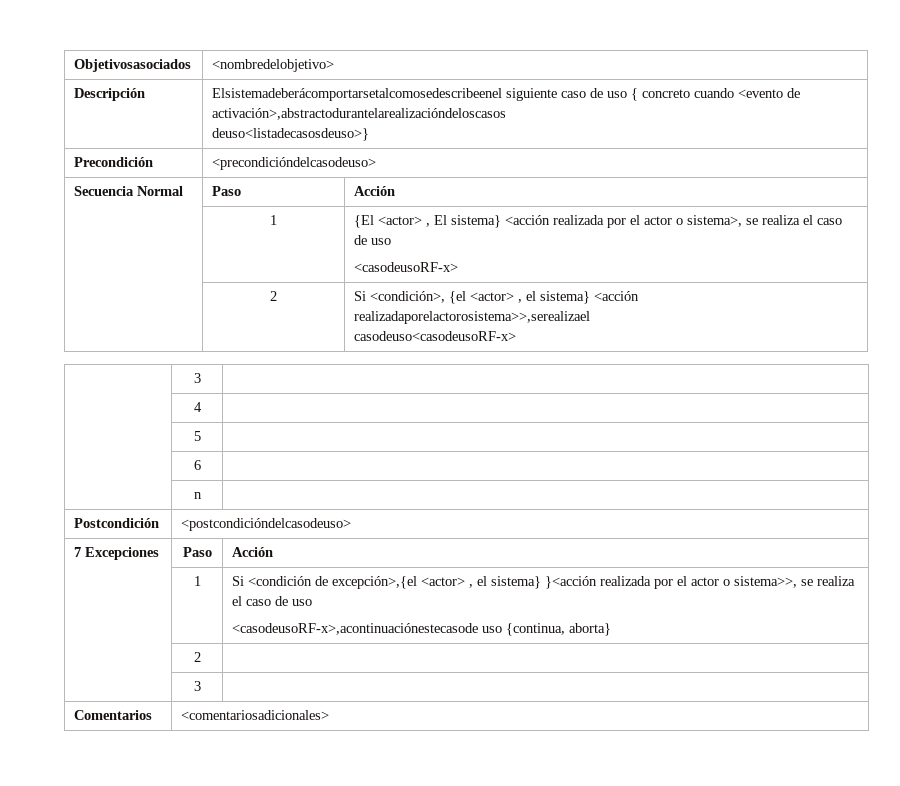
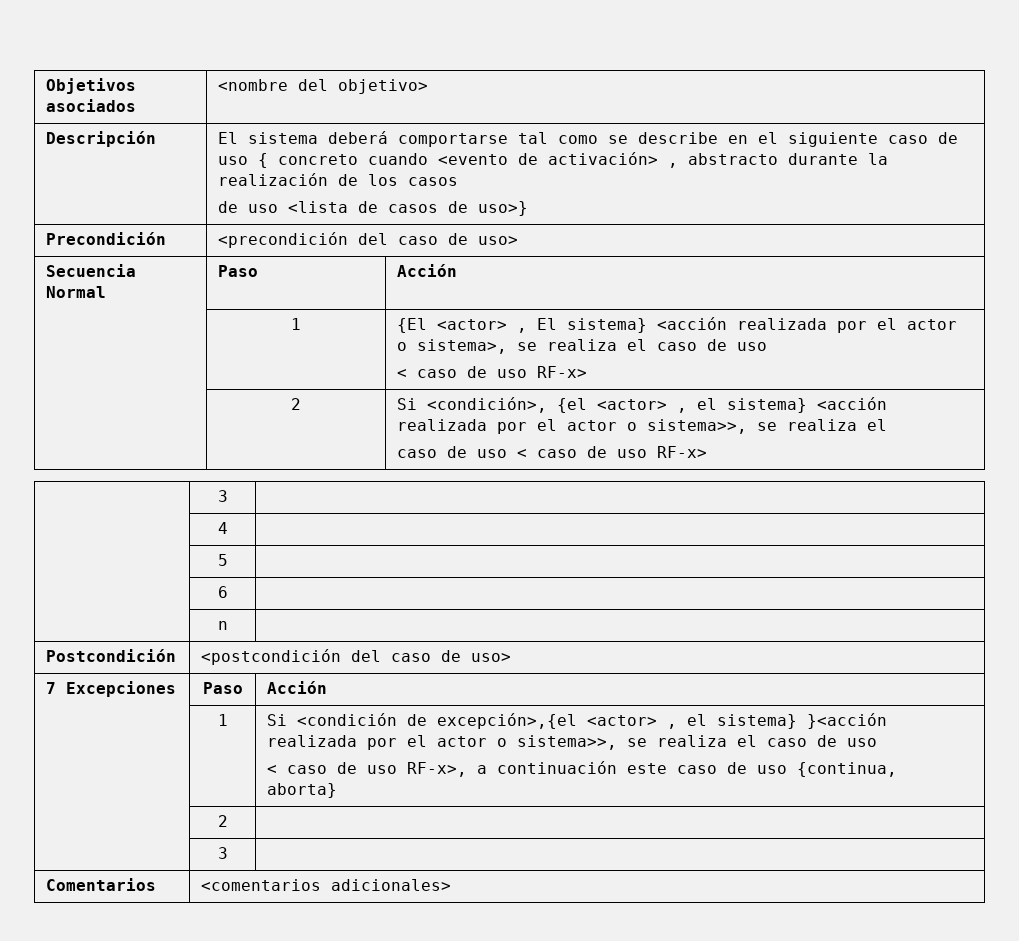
[74,59,192,72] [212,59,335,72] [74,88,146,101] [212,88,503,101] Objetivosasociados | <nombredelobjetivo> // Descripción | Elsistemadeberácomportarsetalcomosedescribeenel -> [46,78,137,94] [46,99,137,112] [218,79,429,94] [46,131,157,147] [218,131,779,147] Objetivos asociados | <nombre del objetivo> // Descripción | El sistema deberá comportarse tal como se describe en el
[212,108,507,120] [212,128,370,141] [74,157,154,167] [212,157,377,170] activación>,abstractodurantelarealizacióndeloscasos // deuso<listadecasosdeuso>} // Precondición | <precondicióndelcasodeuso> -> [548,152,889,168] [218,173,459,186] [218,201,529,216] [46,232,167,245] [218,232,519,248] activación> , abstracto durante la realización de los casos // de uso <lista de casos de uso>} // Precondición | <precondición del caso de uso>
[354,262,459,272] <casodeusoRF-x> -> [397,366,588,378] < caso de uso RF-x>
[354,311,591,324] [354,331,517,341] realizadaporelactorosistema>>,serealizael // casodeuso<casodeusoRF-x> -> [397,419,888,434] [397,446,708,458] realizada por el actor o sistema>>, se realiza el // caso de uso < caso de uso RF-x>
[181,518,352,531] <postcondicióndelcasodeuso> -> [201,649,512,665] <postcondición del caso de uso>
[232,623,479,635] <casodeusoRF-x>,acontinuaciónestecasode -> [267,761,748,777] < caso de uso RF-x>, a continuación este caso de
[181,710,330,720] <comentariosadicionales> -> [201,879,452,891] <comentarios adicionales>

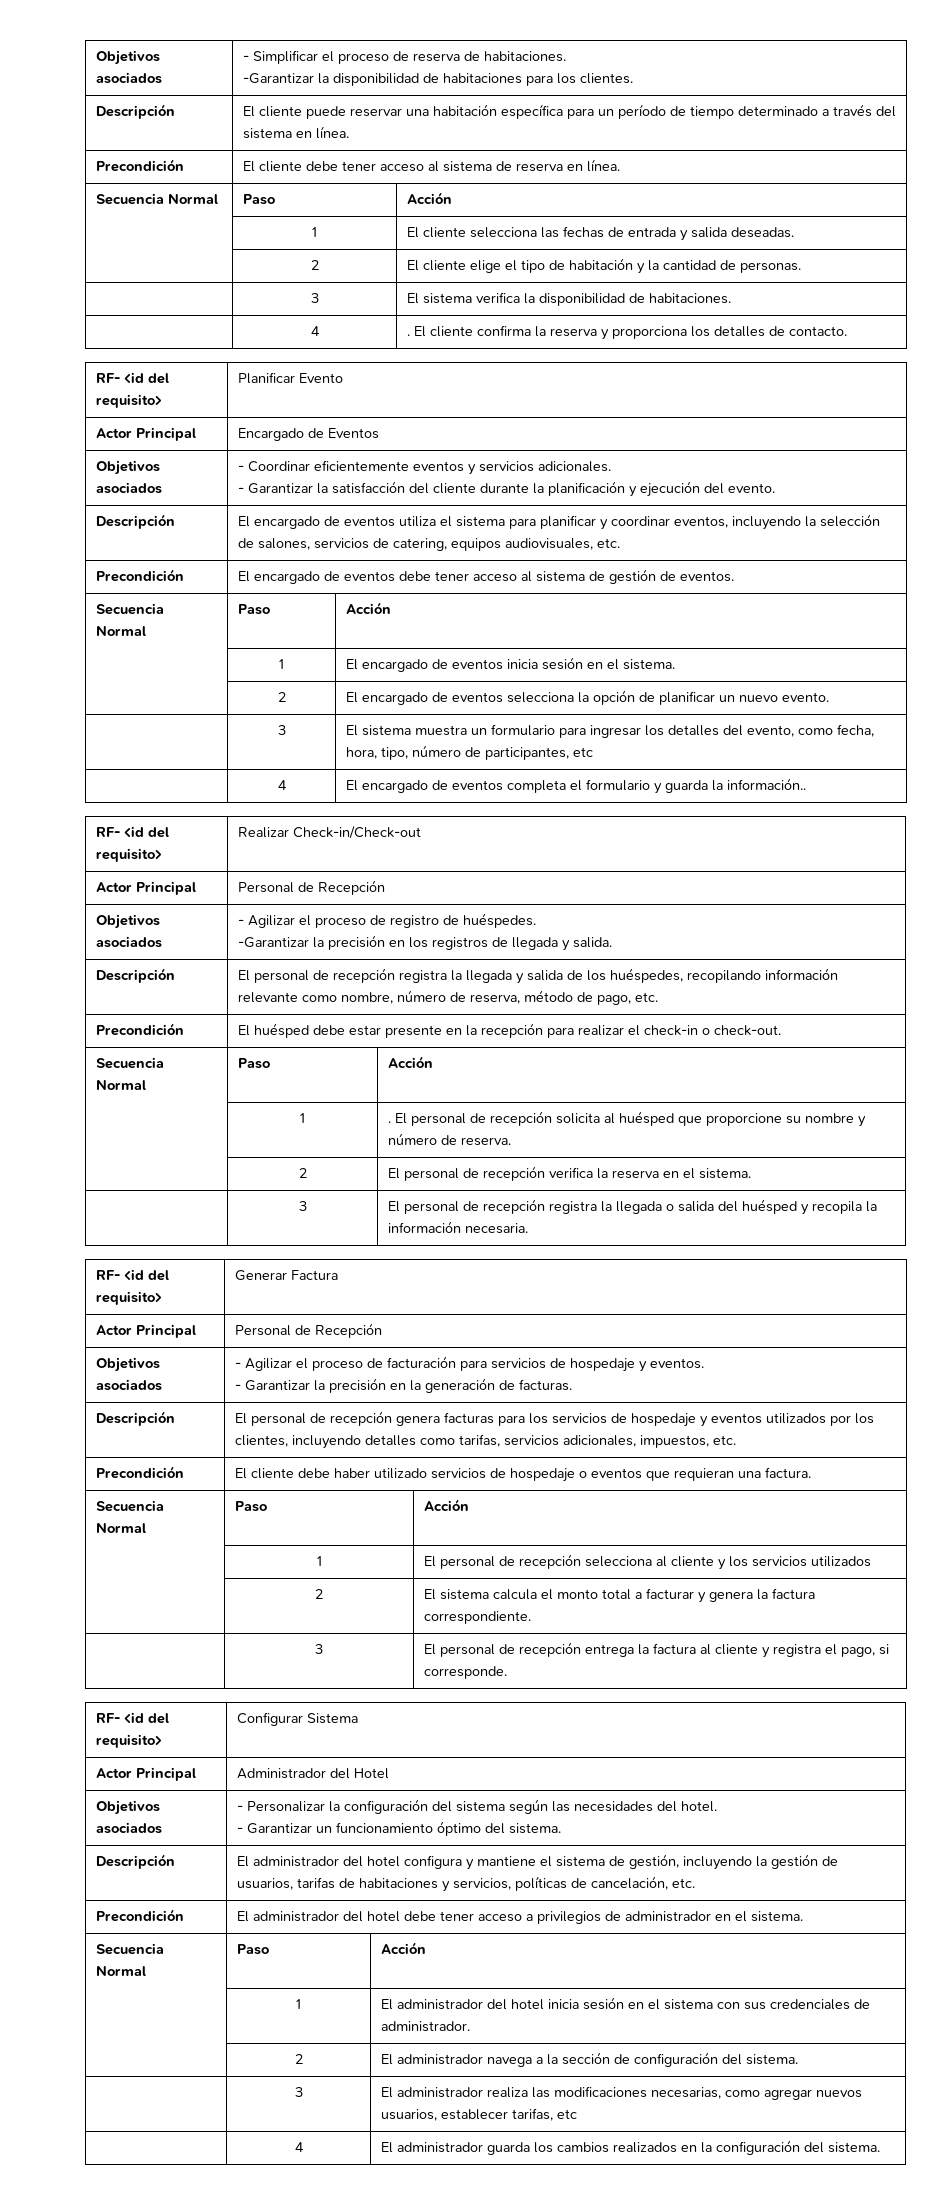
[46,78,137,94] [46,99,137,112] [218,79,429,94] [46,131,157,147] [218,131,959,147] [218,152,889,168] [218,173,459,186] [218,201,529,216] [46,232,167,245] [218,232,519,248] [46,264,137,277] [46,286,107,298] [218,265,259,277] [397,264,458,277] [291,318,301,330] [397,317,958,333] [397,339,768,354] [397,366,588,378] [291,398,301,410] [397,397,888,413] [397,419,888,434] [397,446,708,458] [217,490,228,502] [217,522,228,534] [217,554,228,566] [217,586,228,598] [217,621,228,630] [46,649,177,662] [201,649,512,665] [46,681,177,697] [202,682,243,694] [267,681,328,694] [217,714,228,726] [267,713,888,729] [267,735,878,750] [267,761,898,777] [267,783,338,798] [217,815,228,827] [217,847,228,859] [46,878,157,891] [201,879,452,891] Objetivos asociados | <nombre del objetivo> // Descripción | El sistema deberá comportarse tal como se describe en el siguiente caso de uso { concreto cuando <evento de activación> , abstracto durante la realización de los casos // de uso <lista de casos de uso>} // Precondición | <precondición del caso de uso> // Secuencia Normal | Paso | Acción // | 1 | {El <actor> , El sistema} <acción realizada por el actor o sistema>, se realiza el caso de uso // < caso de uso RF-x> // | 2 | Si <condición>, {el <actor> , el sistema} <acción realizada por el actor o sistema>>, se realiza el // caso de uso < caso de uso RF-x> // | 3 | // | 4 | // | 5 | // | 6 | // | n | // Postcondición | <postcondición del caso de uso> // 7 Excepciones | Paso | Acción // | 1 | Si <condición de excepción>,{el <actor> , el sistema} }<acción realizada por el actor o sistema>>, se realiza el caso de uso // < caso de uso RF-x>, a continuación este caso de uso {continua, aborta} // | 2 | // | 3 | // Comentarios | <comentarios adicionales> -> [95,50,160,65] [95,72,162,84] [242,50,566,64] [242,73,633,86] [95,104,175,119] [242,104,896,119] [242,126,349,139] [95,159,184,172] [242,159,620,172] [95,193,218,205] [242,194,275,205] [406,192,452,204] [312,227,317,237] [406,226,794,241] [310,260,319,270] [406,258,801,274] [310,293,319,303] [406,292,731,306] [310,326,320,336] [406,325,847,340] [95,372,169,384] [95,394,162,408] [237,372,343,384] [95,427,196,441] [237,428,379,441] [95,460,160,475] [95,482,162,494] [237,460,611,475] [237,481,775,497] [95,514,175,529] [237,514,880,530] [237,538,620,551] [95,569,184,582] [237,569,734,584] [95,603,164,615] [95,626,146,636] [237,604,270,615] [345,602,391,614] [279,659,284,669] [345,657,675,672] [277,692,286,702] [345,690,829,705] [277,725,286,735] [345,724,874,738] [345,745,593,760] [277,780,287,790] [345,778,806,794] [95,826,169,838] [95,848,162,862] [237,826,421,839] [95,881,196,895] [237,880,385,895] [95,914,160,929] [95,936,162,948] [237,913,536,928] [237,935,612,951] [95,968,175,983] [237,968,838,984] [237,990,658,1005] [95,1023,184,1036] [237,1023,781,1038] [95,1057,164,1069] [95,1080,146,1090] [237,1058,270,1069] [387,1056,433,1068] [300,1113,305,1123] [387,1111,866,1127] [387,1133,511,1146] [298,1168,307,1178] [387,1166,751,1181] [298,1201,307,1211] [387,1199,877,1215] [387,1221,528,1234] [95,1269,169,1281] [95,1291,162,1305] [234,1270,338,1281] [95,1324,196,1338] [234,1323,382,1338] [95,1357,160,1372] [95,1379,162,1391] [234,1356,704,1372] [234,1378,572,1393] [95,1411,175,1426] [234,1411,874,1427] [234,1434,736,1449] [95,1466,184,1479] [234,1467,811,1482] [95,1500,164,1512] [95,1523,146,1533] [234,1501,267,1512] [423,1499,469,1511] [316,1556,322,1566] [423,1554,871,1570] [315,1589,323,1599] [423,1588,815,1603] [423,1611,531,1624] [315,1644,323,1654] [423,1642,889,1658] [423,1666,507,1679] [95,1712,169,1724] [95,1734,162,1748] [236,1712,358,1726] [95,1767,196,1781] [236,1768,389,1779] [95,1800,160,1815] [95,1822,162,1834] [236,1799,717,1814] [236,1821,561,1836] [95,1854,175,1869] [236,1854,838,1870] [236,1876,695,1892] [95,1909,184,1922] [236,1911,803,1924] [95,1943,164,1955] [95,1966,146,1976] [236,1944,269,1955] [380,1942,426,1954] [296,1999,301,2009] [380,1997,870,2010] [380,2021,470,2032] [294,2054,303,2064] [380,2052,798,2067] [294,2087,303,2097] [380,2086,862,2100] [380,2108,577,2121] [294,2142,304,2152] [380,2140,880,2155] Objetivos asociados | - Simplificar el proceso de reserva de habitaciones. // -Garantizar la disponibilidad de habitaciones para los clientes. // Descripción | El cliente puede reservar una habitación específica para un período de tiempo determinado a través del sistema en línea. // Precondición | El cliente debe tener acceso al sistema de reserva en línea. // Secuencia Normal | Paso | Acción // | 1 | El cliente selecciona las fechas de entrada y salida deseadas. // | 2 | El cliente elige el tipo de habitación y la cantidad de personas. // | 3 | El sistema verifica la disponibilidad de habitaciones. // | 4 | . El cliente confirma la reserva y proporciona los detalles de contacto. // RF- <id del requisito> | Planificar Evento // Actor Principal | Encargado de Eventos // Objetivos asociados | - Coordinar eficientemente eventos y servicios adicionales. // - Garantizar la satisfacción del cliente durante la planificación y ejecución del evento. // Descripción | El encargado de eventos utiliza el sistema para planificar y coordinar eventos, incluyendo la selección de salones, servicios de catering, equipos audiovisuales, etc. // Precondición | El encargado de eventos debe tener acceso al sistema de gestión de eventos. // Secuencia Normal | Paso | Acción // | 1 | El encargado de eventos inicia sesión en el sistema. // | 2 | El encargado de eventos selecciona la opción de planificar un nuevo evento. // | 3 | El sistema muestra un formulario para ingresar los detalles del evento, como fecha, hora, tipo, número de participantes, etc // | 4 | El encargado de eventos completa el formulario y guarda la información.. // RF- <id del requisito> | Realizar Check-in/Check-out // Actor Principal | Personal de Recepción // Objetivos asociados | - Agilizar el proceso de registro de huéspedes. // -Garantizar la precisión en los registros de llegada y salida. // Descripción | El personal de recepción registra la llegada y salida de los huéspedes, recopilando información relevante como nombre, número de reserva, método de pago, etc. // Precondición | El huésped debe estar presente en la recepción para realizar el check-in o check-out. // Secuencia Normal | Paso | Acción // | 1 | . El personal de recepción solicita al huésped que proporcione su nombre y número de reserva. // | 2 | El personal de recepción verifica la reserva en el sistema. // | 3 | El personal de recepción registra la llegada o salida del huésped y recopila la información necesaria. // RF- <id del requisito> | Generar Factura // Actor Principal | Personal de Recepción // Objetivos asociados | - Agilizar el proceso de facturación para servicios de hospedaje y eventos. // - Garantizar la precisión en la generación de facturas. // Descripción | El personal de recepción genera facturas para los servicios de hospedaje y eventos utilizados por los clientes, incluyendo detalles como tarifas, servicios adicionales, impuestos, etc. // Precondición | El cliente debe haber utilizado servicios de hospedaje o eventos que requieran una factura. // Secuencia Normal | Paso | Acción // | 1 | El personal de recepción selecciona al cliente y los servicios utilizados // | 2 | El sistema calcula el monto total a facturar y genera la factura correspondiente. // | 3 | El personal de recepción entrega la factura al cliente y registra el pago, si corresponde. // RF- <id del requisito> | Configurar Sistema // Actor Principal | Administrador del Hotel // Objetivos asociados | - Personalizar la configuración del sistema según las necesidades del hotel. // - Garantizar un funcionamiento óptimo del sistema. // Descripción | El administrador del hotel configura y mantiene el sistema de gestión, incluyendo la gestión de usuarios, tarifas de habitaciones y servicios, políticas de cancelación, etc. // Precondición | El administrador del hotel debe tener acceso a privilegios de administrador en el sistema. // Secuencia Normal | Paso | Acción // | 1 | El administrador del hotel inicia sesión en el sistema con sus credenciales de administrador. // | 2 | El administrador navega a la sección de configuración del sistema. // | 3 | El administrador realiza las modificaciones necesarias, como agregar nuevos usuarios, establecer tarifas, etc // | 4 | El administrador guarda los cambios realizados en la configuración del sistema.

